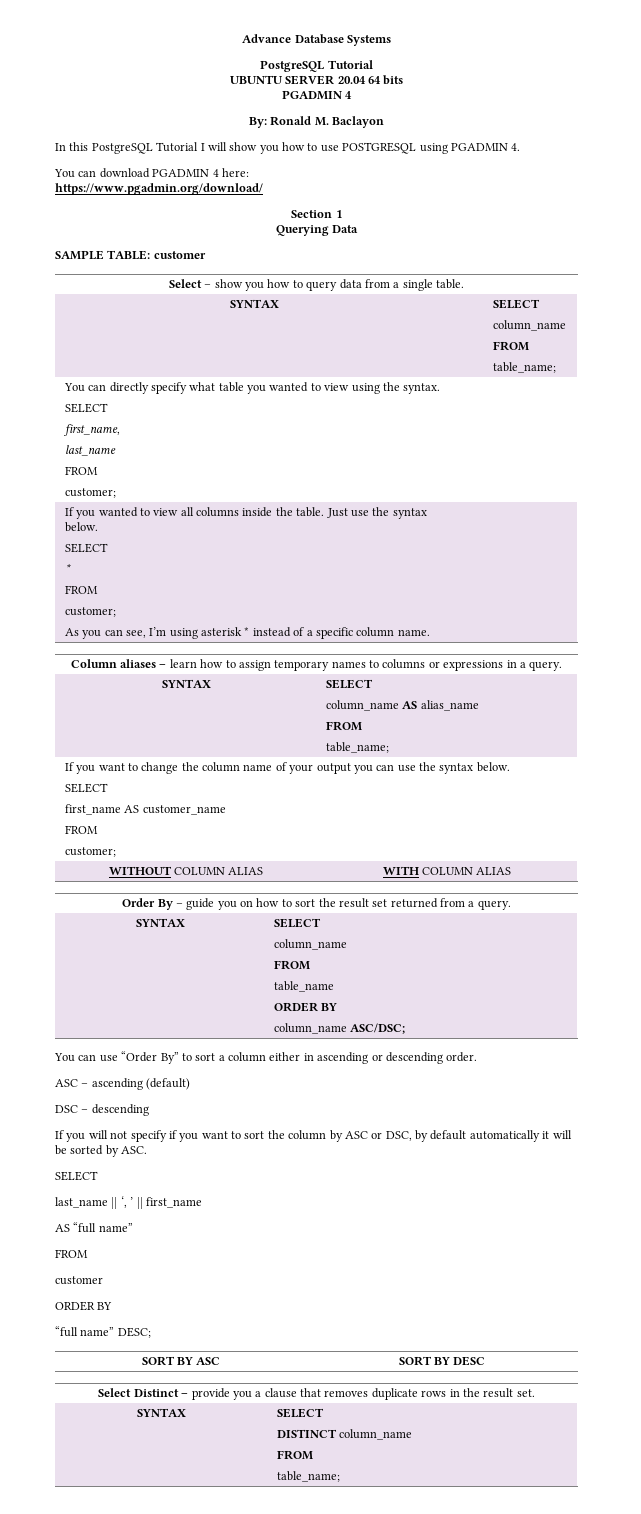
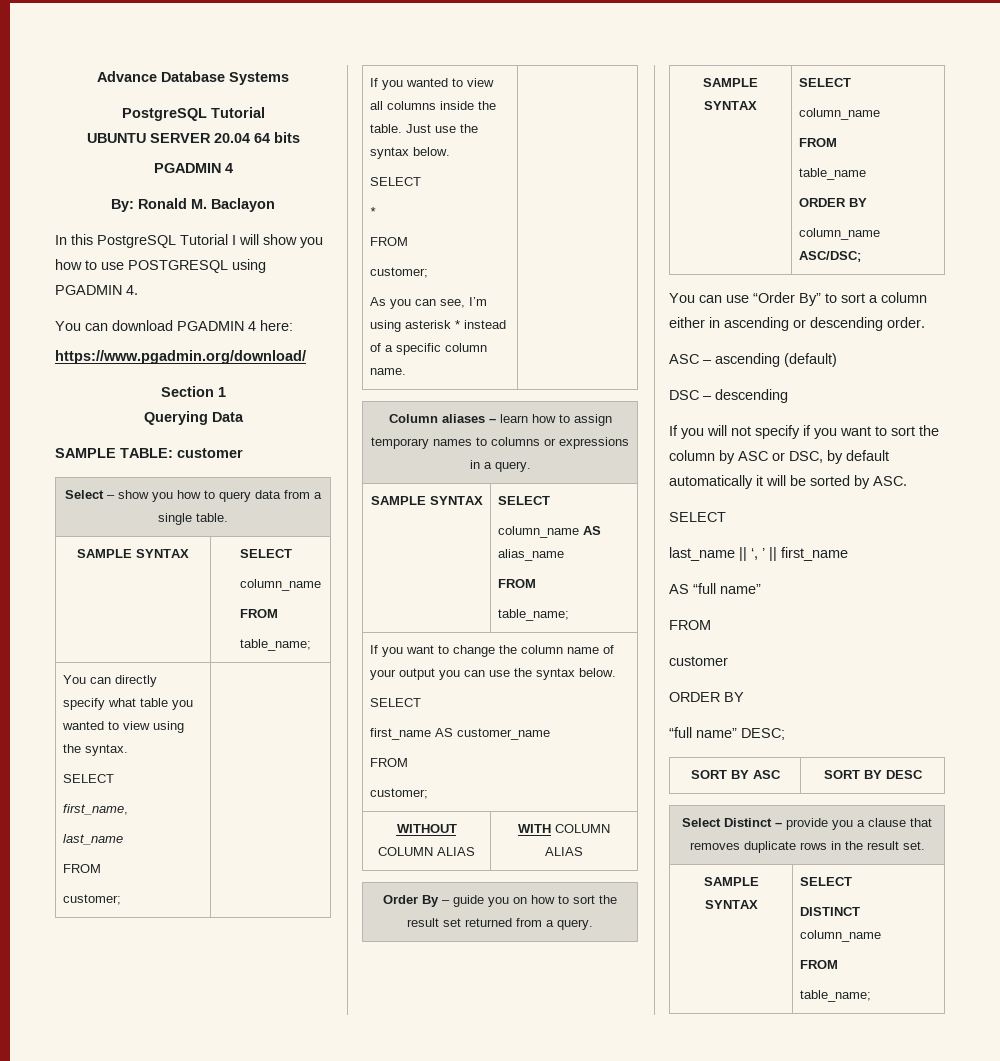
(465, 284) none -> [77,549,132,558] SAMPLE
(563, 666) none -> [370,496,426,505] SAMPLE
(511, 905) none -> [703,78,758,87] SAMPLE
(535, 1393) none -> [703,877,759,886] SAMPLE

